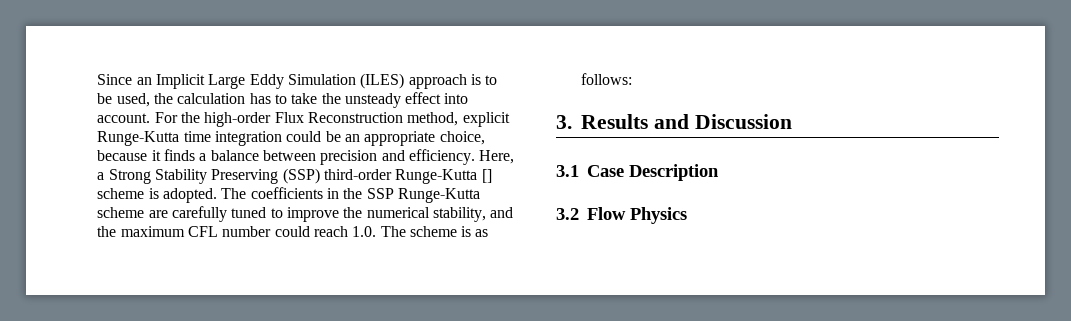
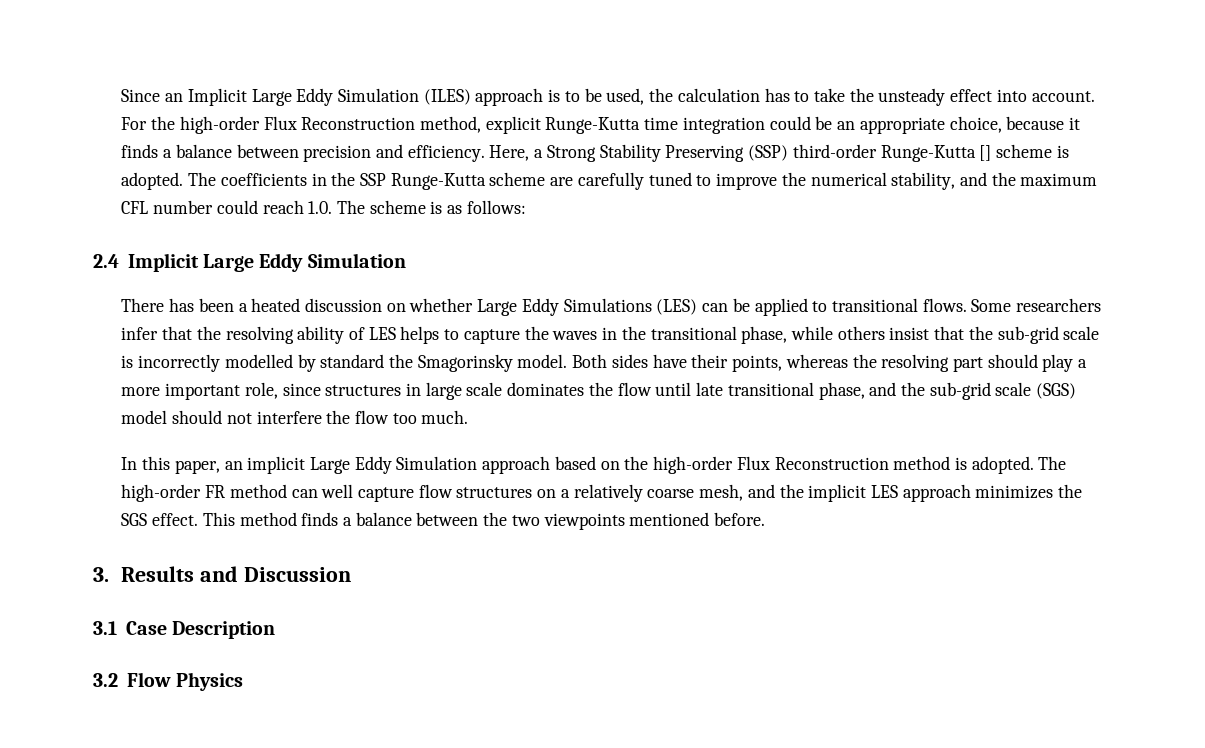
(633, 79) none -> [93,253,406,272] [121,298,1102,316] [121,326,1100,344] [121,354,1088,372] [121,382,1077,400] [121,410,469,424] [121,456,1067,474] [121,484,1083,502] [121,512,766,530] // 2.4 Implicit Large Eddy Simulation // There has been a heated discussion on whether Large Eddy Simulations (LES) can be applied to transitional flows. Some researchers infer that the resolving ability of LES helps to capture the waves in the transitional phase, while others insist that the sub-grid scale is incorrectly modelled by standard the Smagorinsky model. Both sides have their points, whereas the resolving part should play a more important role, since structures in large scale dominates the flow until late transitional phase, and the sub-grid scale (SGS) model should not interfere the flow too much. // In this paper, an implicit Large Eddy Simulation approach based on the high-order Flux Reconstruction method is adopted. The high-order FR method can well capture flow structures on a relatively coarse mesh, and the implicit LES approach minimizes the SGS effect. This method finds a balance between the two viewpoints mentioned before.

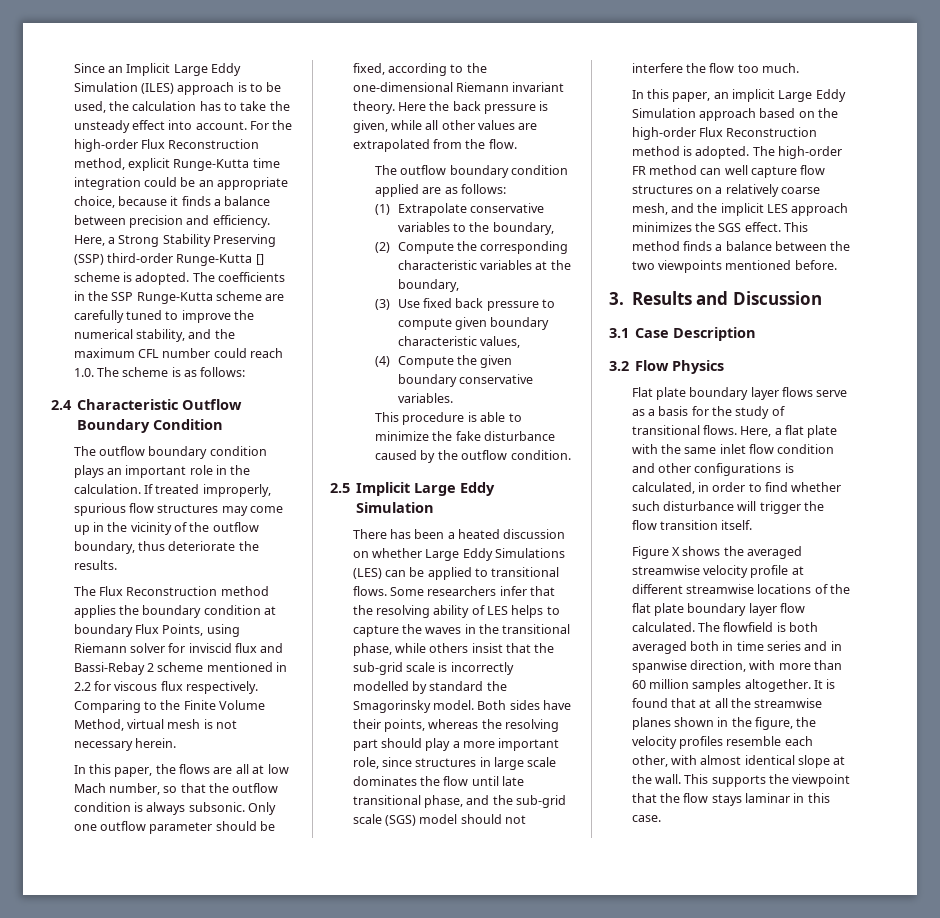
(119, 261) none -> [77,399,243,410] [77,419,224,433] [73,446,267,459] [73,465,251,478] [73,484,271,497] [73,503,284,516] [73,522,259,535] [73,541,259,554] [73,560,117,570] [73,586,269,596] [73,605,277,618] [73,624,240,637] [73,643,284,653] [73,662,288,675] [73,681,259,694] [73,700,266,713] [73,719,238,731] [73,738,176,751] [73,764,289,777] [73,783,279,795] [73,802,277,815] [73,821,276,834] [352,63,487,76] [352,82,565,92] [352,101,549,114] [352,120,538,133] [352,139,517,152] [375,165,569,178] [375,184,507,197] [375,203,545,216] [397,222,554,235] [375,241,569,254] [397,260,571,270] [397,279,459,292] [375,298,556,311] [397,317,550,330] [397,336,521,348] [375,355,513,368] [397,374,534,387] [397,393,453,403] [375,412,522,425] [375,431,556,441] [375,450,571,463] [330,483,350,493] Characteristic Outflow Boundary Condition // The outflow boundary condition plays an important role in the calculation. If treated improperly, spurious flow structures may come up in the vicinity of the outflow boundary, thus deteriorate the results. // The Flux Reconstruction method applies the boundary condition at boundary Flux Points, using Riemann solver for inviscid flux and Bassi-Rebay 2 scheme mentioned in 2.2 for viscous flux respectively. Comparing to the Finite Volume Method, virtual mesh is not necessary herein. // In this paper, the flows are all at low Mach number, so that the outflow condition is always subsonic. Only one outflow parameter should be fixed, according to the one-dimensional Riemann invariant theory. Here the back pressure is given, while all other values are extrapolated from the flow. // The outflow boundary condition applied are as follows: // (1) Extrapolate conservative variables to the boundary, // (2) Compute the corresponding characteristic variables at the boundary, // (3) Use fixed back pressure to compute given boundary characteristic values, // (4) Compute the given boundary conservative variables. // This procedure is able to minimize the fake disturbance caused by the outflow condition. // 2.5
(244, 681) none -> [631,387,848,400] [631,406,785,419] [631,425,838,438] [631,444,835,454] [631,463,794,476] [631,482,842,494] [631,501,825,514] [631,520,753,530] [631,546,803,559] [631,565,804,578] [631,584,851,594] [631,603,806,616] [631,622,819,632] [631,641,842,654] [631,660,843,673] [631,679,836,692] [631,698,823,708] [631,717,817,730] [631,736,813,749] [631,755,846,768] [631,774,851,787] [631,793,830,806] [631,815,661,822] // Flat plate boundary layer flows serve as a basis for the study of transitional flows. Here, a flat plate with the same inlet flow condition and other configurations is calculated, in order to find whether such disturbance will trigger the flow transition itself. // Figure X shows the averaged streamwise velocity profile at different streamwise locations of the flat plate boundary layer flow calculated. The flowfield is both averaged both in time series and in spanwise direction, with more than 60 million samples altogether. It is found that at all the streamwise planes shown in the figure, the velocity profiles resemble each other, with almost identical slope at the wall. This supports the viewpoint that the flow stays laminar in this case.

